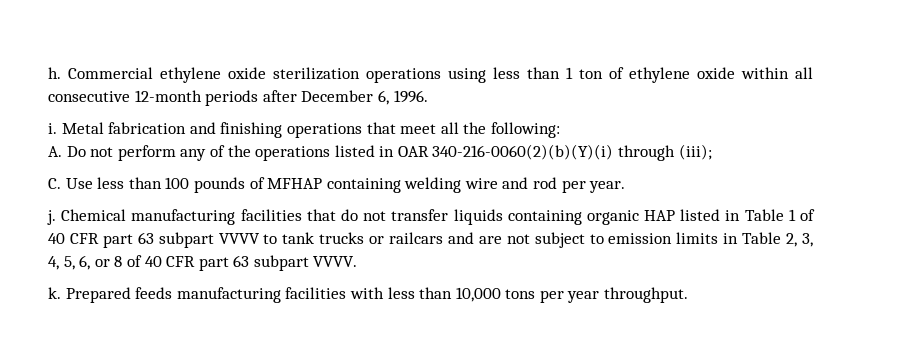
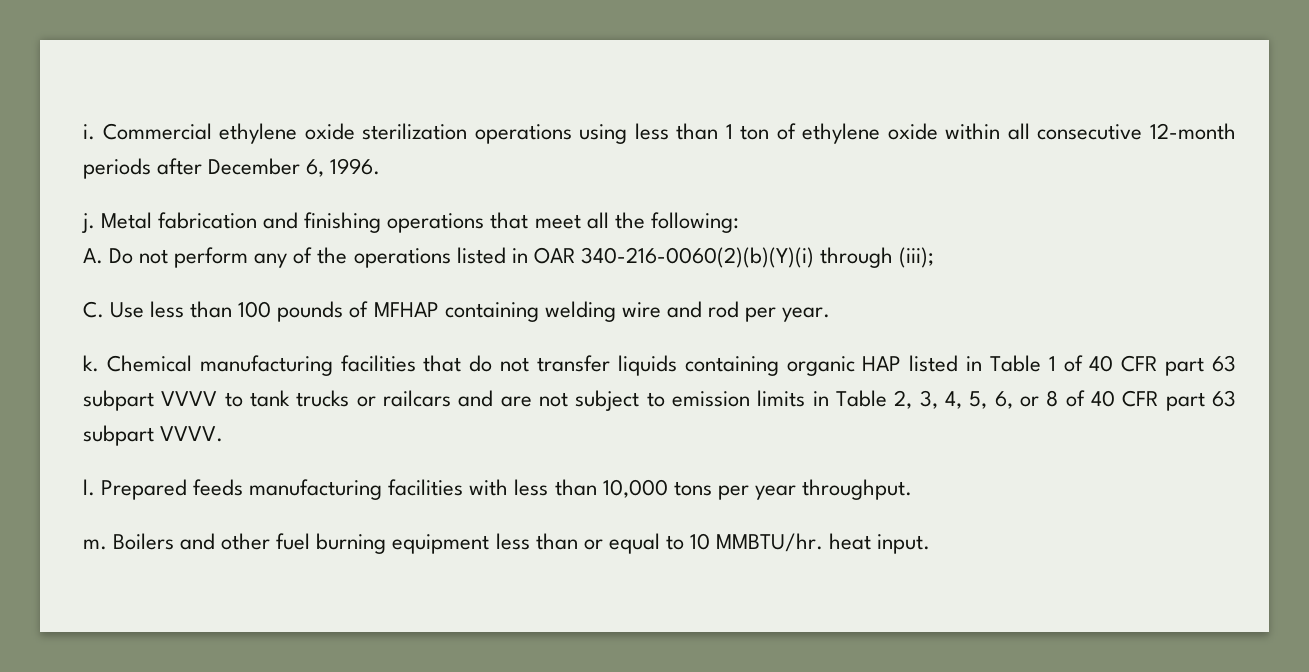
[48,67,61,79] h. -> [83,124,95,140] i.
[48,123,57,134] i. -> [81,213,95,233] j.
[47,210,56,225] j. -> [83,355,99,372] k.
[48,287,61,299] k. -> [83,479,95,496] l.
(689, 295) none -> [83,533,931,554] // m. Boilers and other fuel burning equipment less than or equal to 10 MMBTU/hr. heat input.

